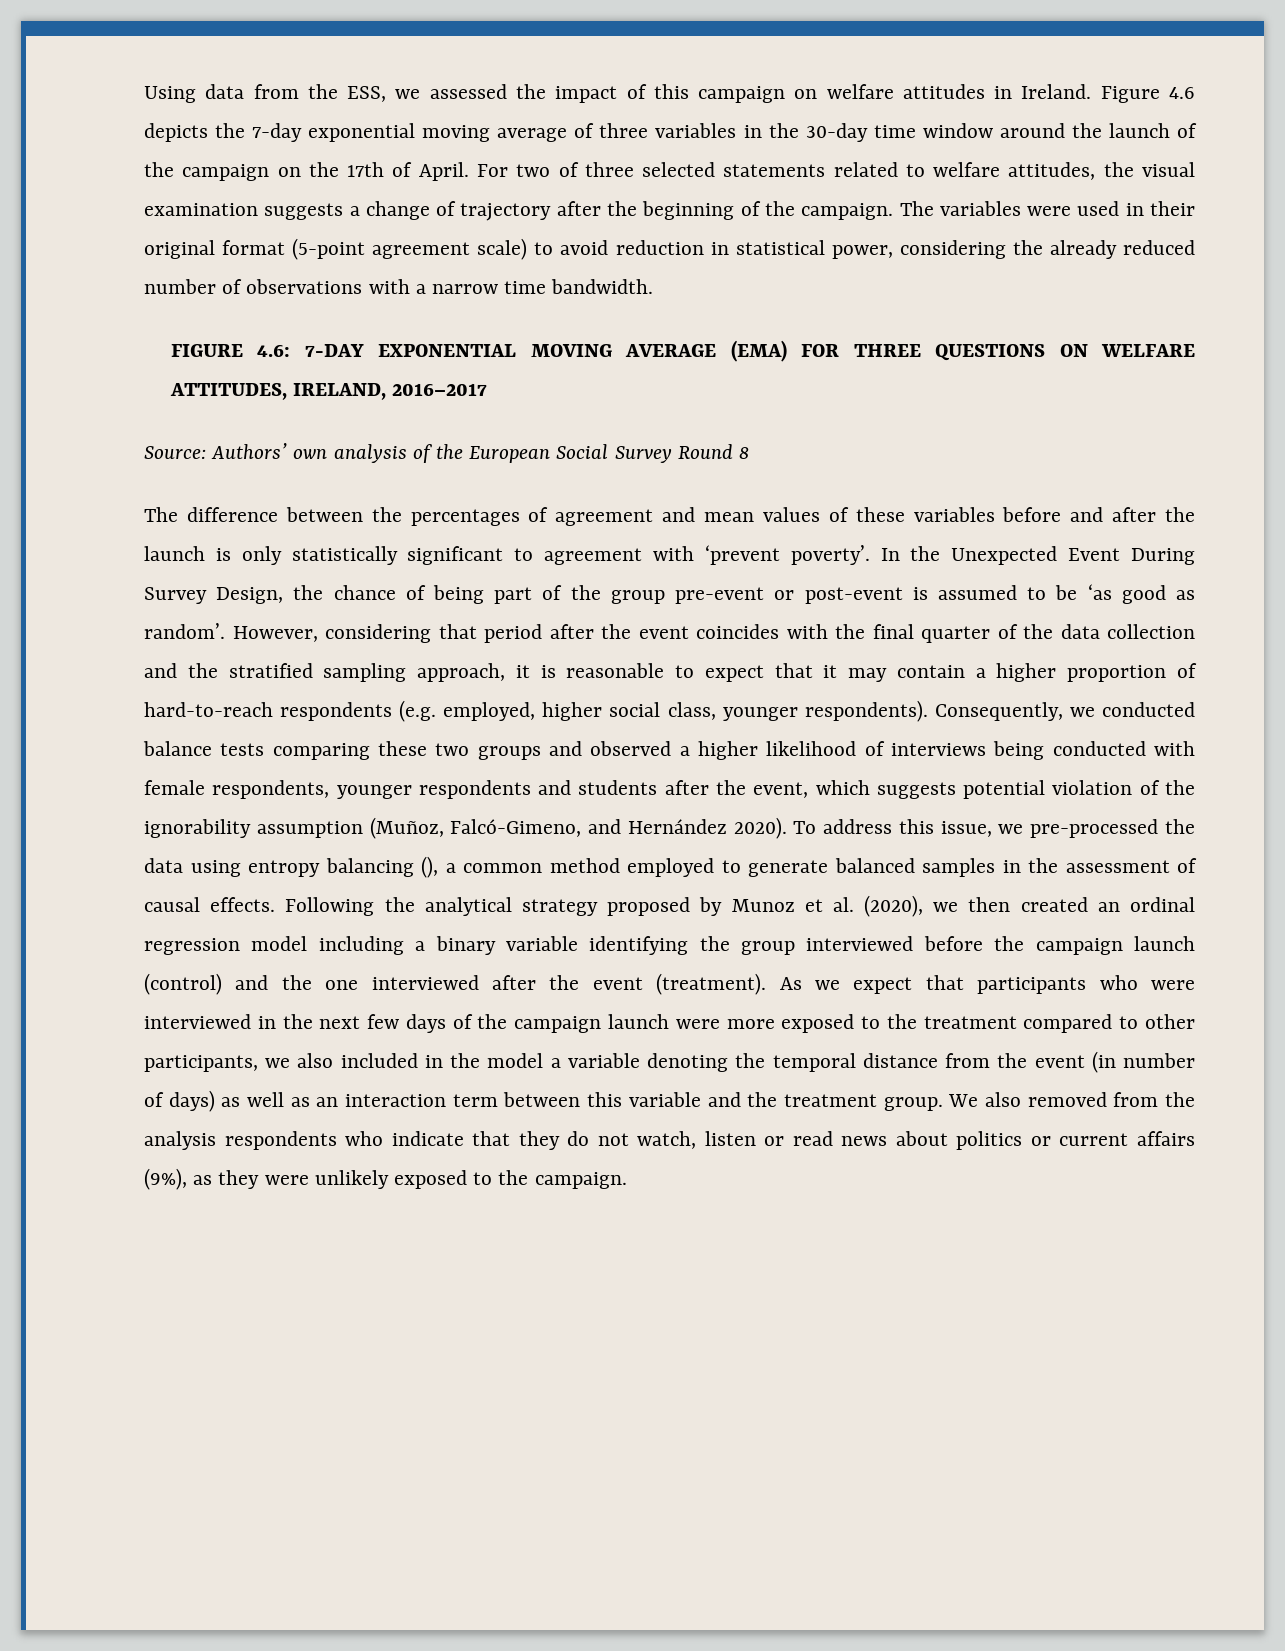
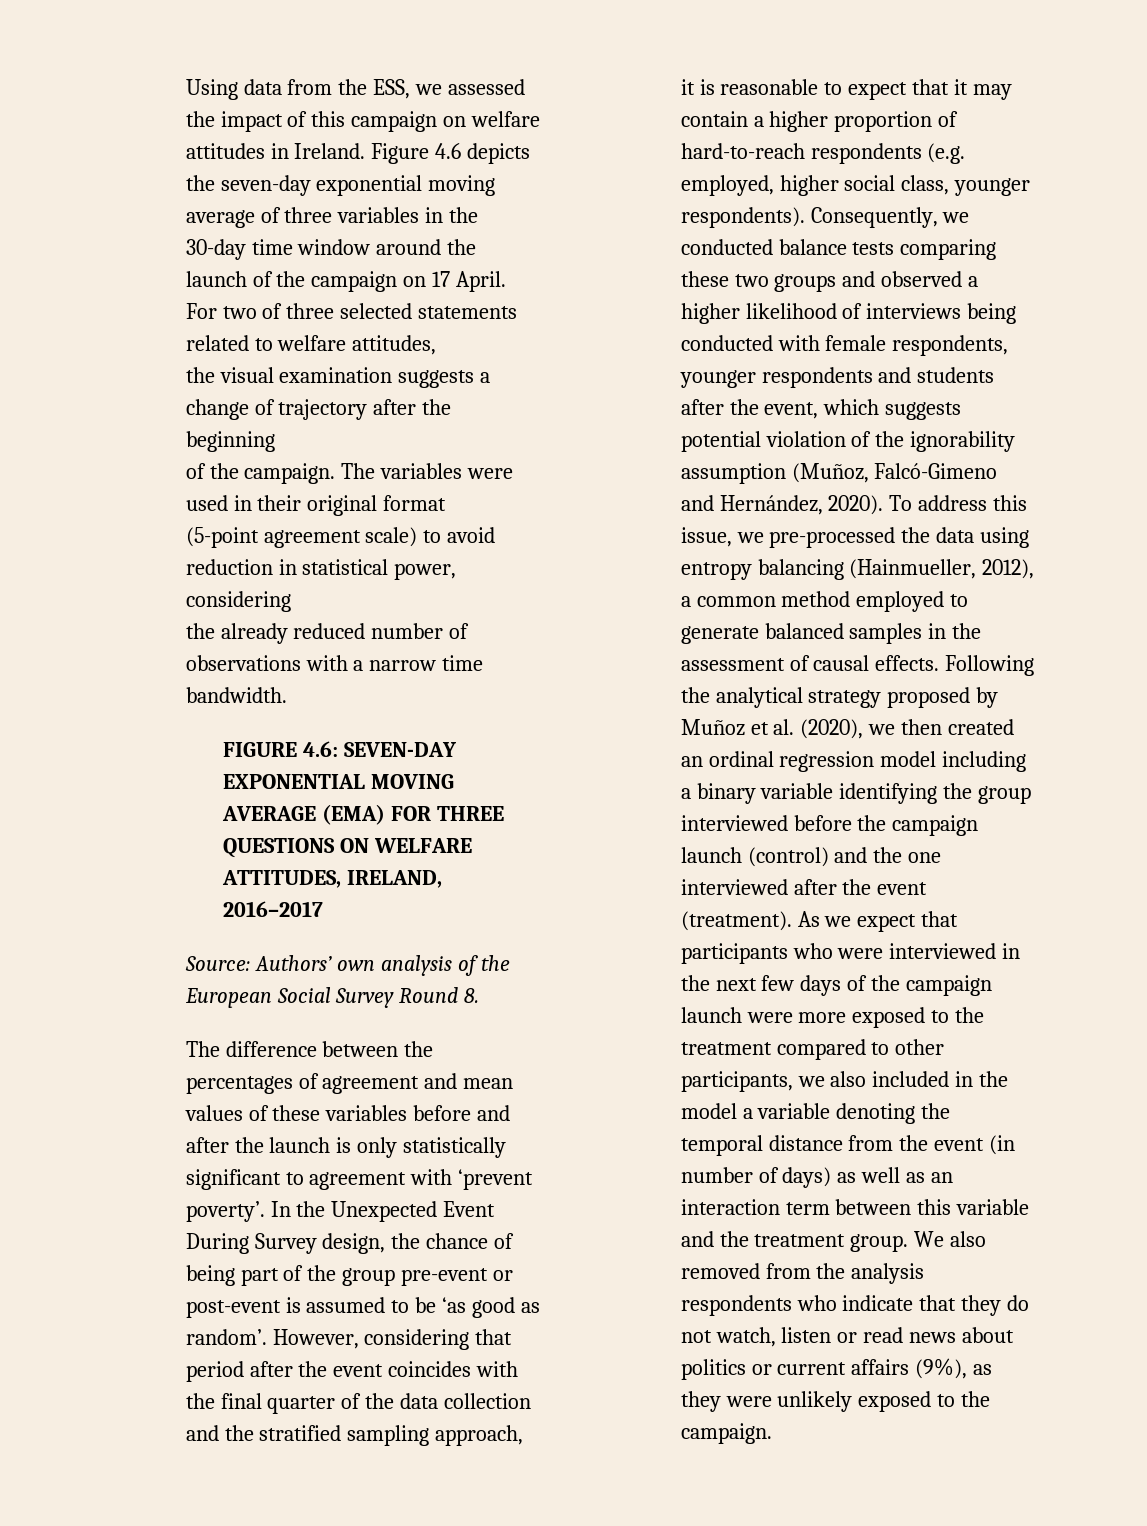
[252,123,303,142] 7-day -> [220,175,311,196] seven-day
[308,162,413,177] the 17th of -> [432,271,451,287] 17
(1096, 171) none -> (437, 345) //
(735, 210) none -> (275, 441) //
(286, 247) none -> (447, 503) //
(1006, 249) none -> (291, 601) //
[304,344,364,357] 7-DAY -> [343,742,457,757] SEVEN-DAY
[739,447,750,459] 8 -> [464,988,480,1003] 8.
[216,587,284,604] Design, -> [322,1233,386,1254] design,
[450,819,727,837] Falcó-Gimeno, and Hernández -> [874,463,998,479] [680,495,823,515] Falcó-Gimeno and Hernández,
[420,856,438,878] (), -> [849,559,1035,579] (Hainmueller, 2012),
[731,899,795,912] Munoz -> [680,719,745,736] Muñoz

